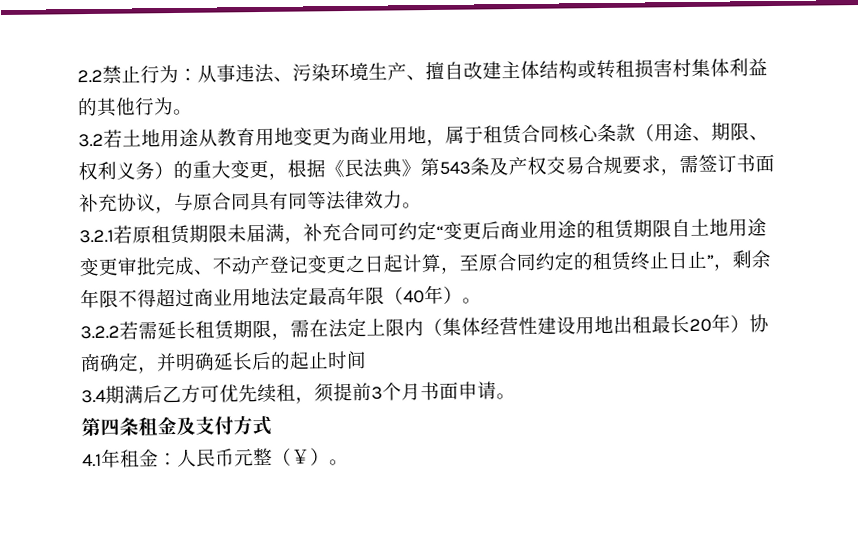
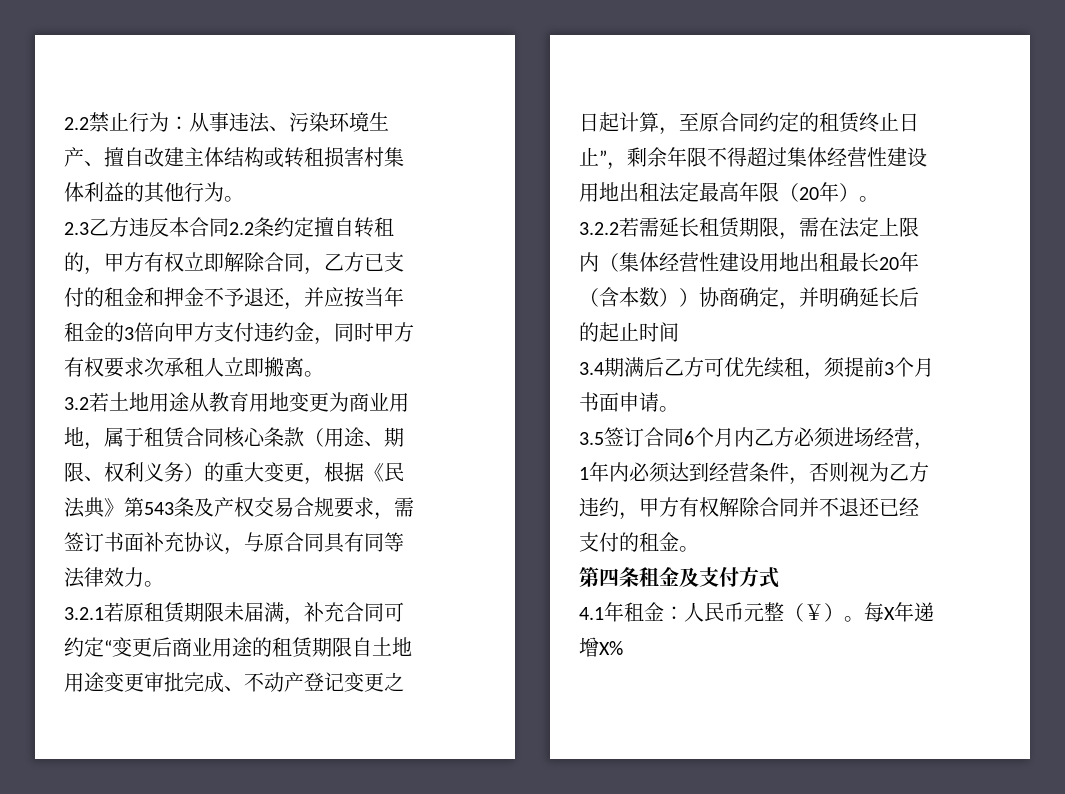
(193, 112) none -> [64,217,394,238] [64,252,404,275] [64,287,404,310] [64,322,414,345] [64,357,324,378] // 2.3乙方违反本合同2.2条约定擅自转租的，甲方有权立即解除合同，乙方已支付的租金和押金不予退还，并应按当年租金的3倍向甲方支付违约金，同时甲方有权要求次承租人立即搬离。
[194,287,271,307] 商业用地 -> [787,147,927,167] [579,182,659,202] 集体经营性建设用地出租
[403,290,425,304] 40 -> [799,187,819,200] 20
(731, 323) none -> [579,287,679,307] （含本数）
(516, 396) none -> [579,427,934,450] [579,462,929,485] [579,497,919,520] [579,532,699,552] // 3.5签订合同6个月内乙方必须进场经营，1年内必须达到经营条件，否则视为乙方违约，甲方有权解除合同并不退还已经支付的租金。
(349, 462) none -> [864,602,934,622] [579,637,623,657] 每X年递增X%

